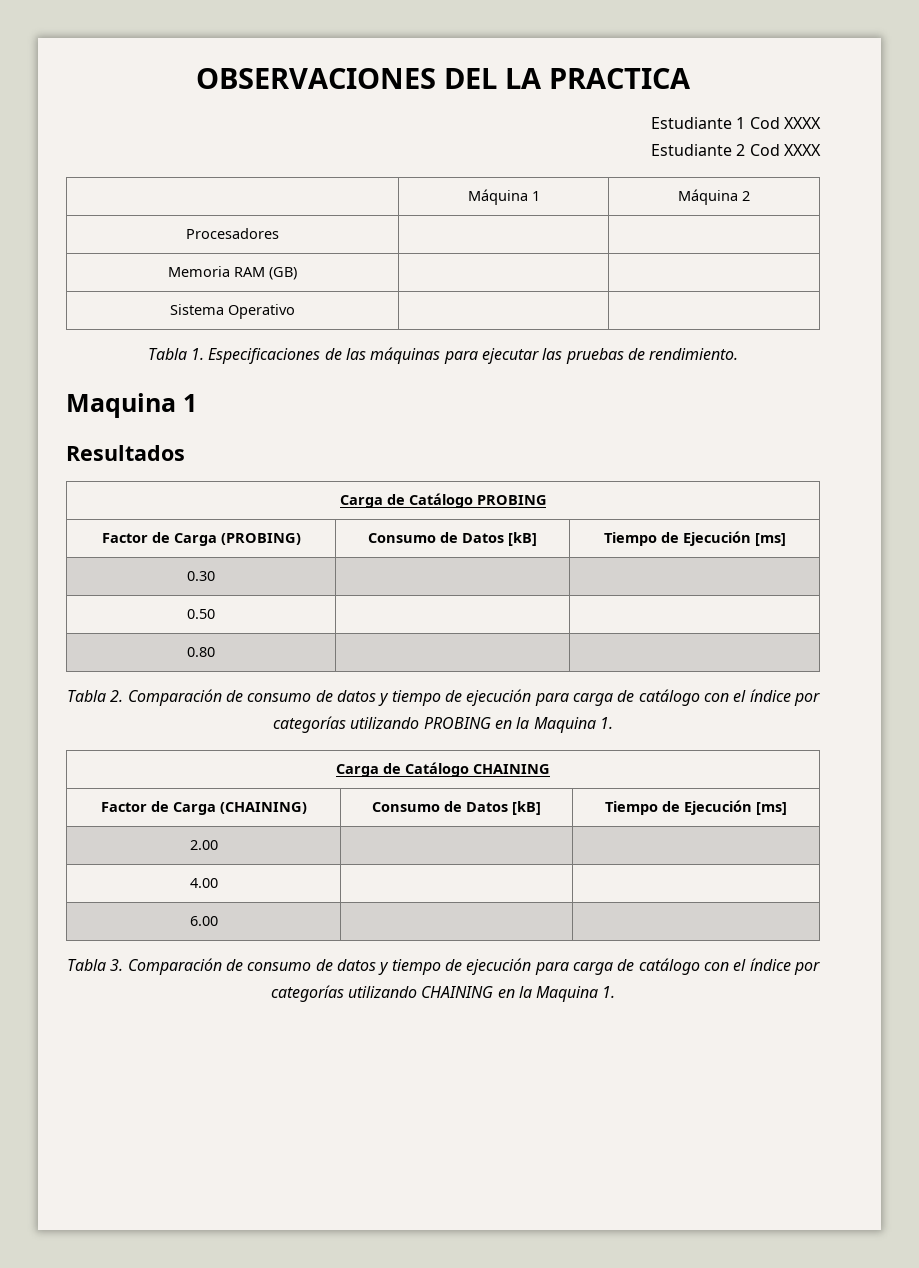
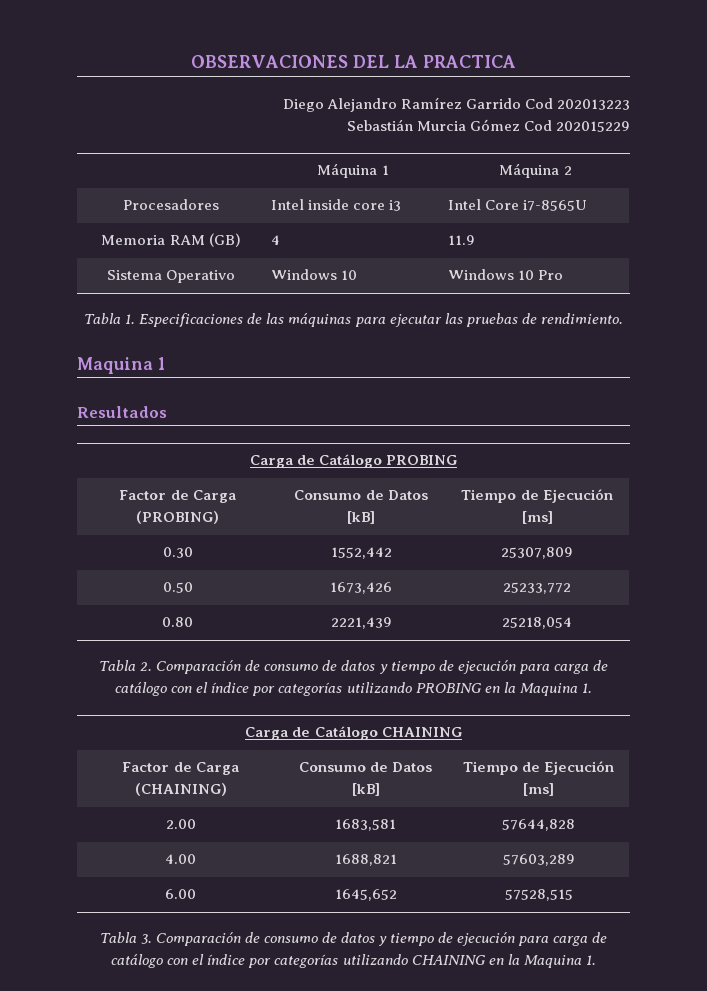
[651,117,822,129] [651,144,822,156] Estudiante 1 Cod XXXX // Estudiante 2 Cod XXXX -> [282,97,630,112] [346,119,630,132] Diego Alejandro Ramírez Garrido Cod 202013223 // Sebastián Murcia Gómez Cod 202015229
(279, 233) | -> [271,199,402,211] [448,199,588,211] Intel inside core i3 | Intel Core i7-8565U
(297, 273) | -> [271,235,281,245] [448,235,476,245] 4 | 11.9
(295, 311) | -> [271,269,358,280] [448,269,564,280] Windows 10 | Windows 10 Pro
(215, 576) | -> [330,547,392,559] [501,547,573,559] 1552,442 | 25307,809
(215, 614) | -> [330,582,392,594] [503,582,571,594] 1673,426 | 25233,772
(215, 652) | -> [330,617,392,629] [502,617,572,629] 2221,439 | 25218,054
(218, 845) | -> [335,819,396,831] [502,819,575,831] 1683,581 | 57644,828
(218, 883) | -> [334,854,397,866] [502,854,575,866] 1688,821 | 57603,289
(218, 921) | -> [334,889,397,901] [504,889,573,901] 1645,652 | 57528,515

